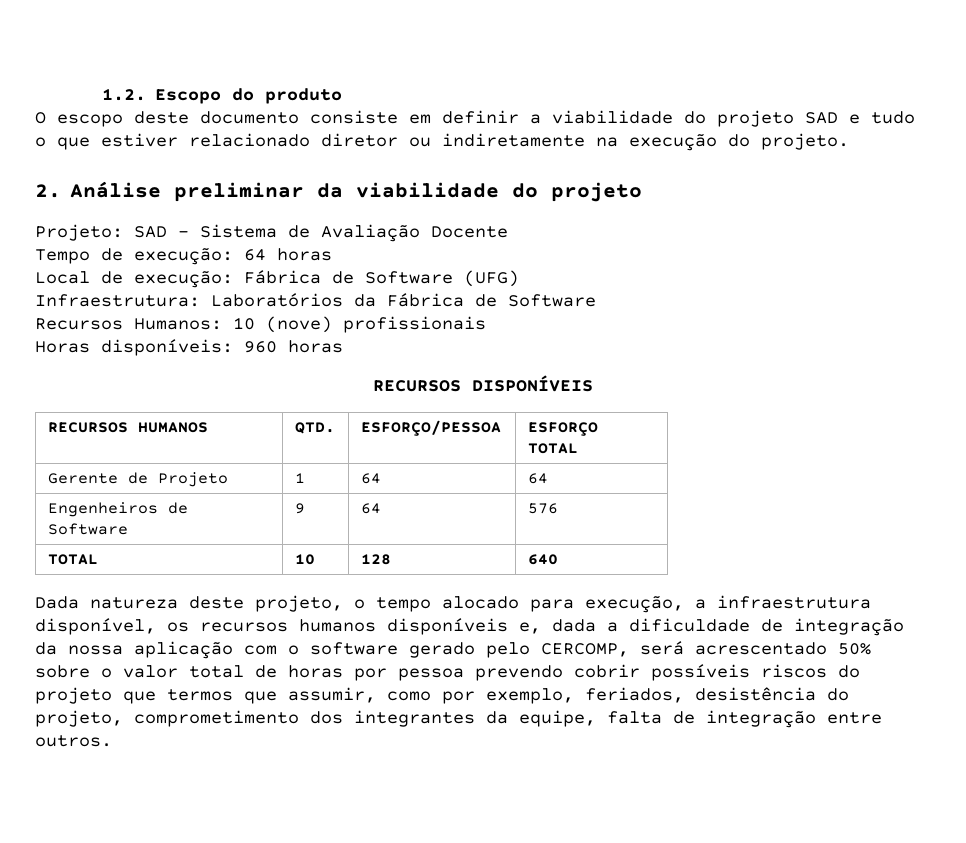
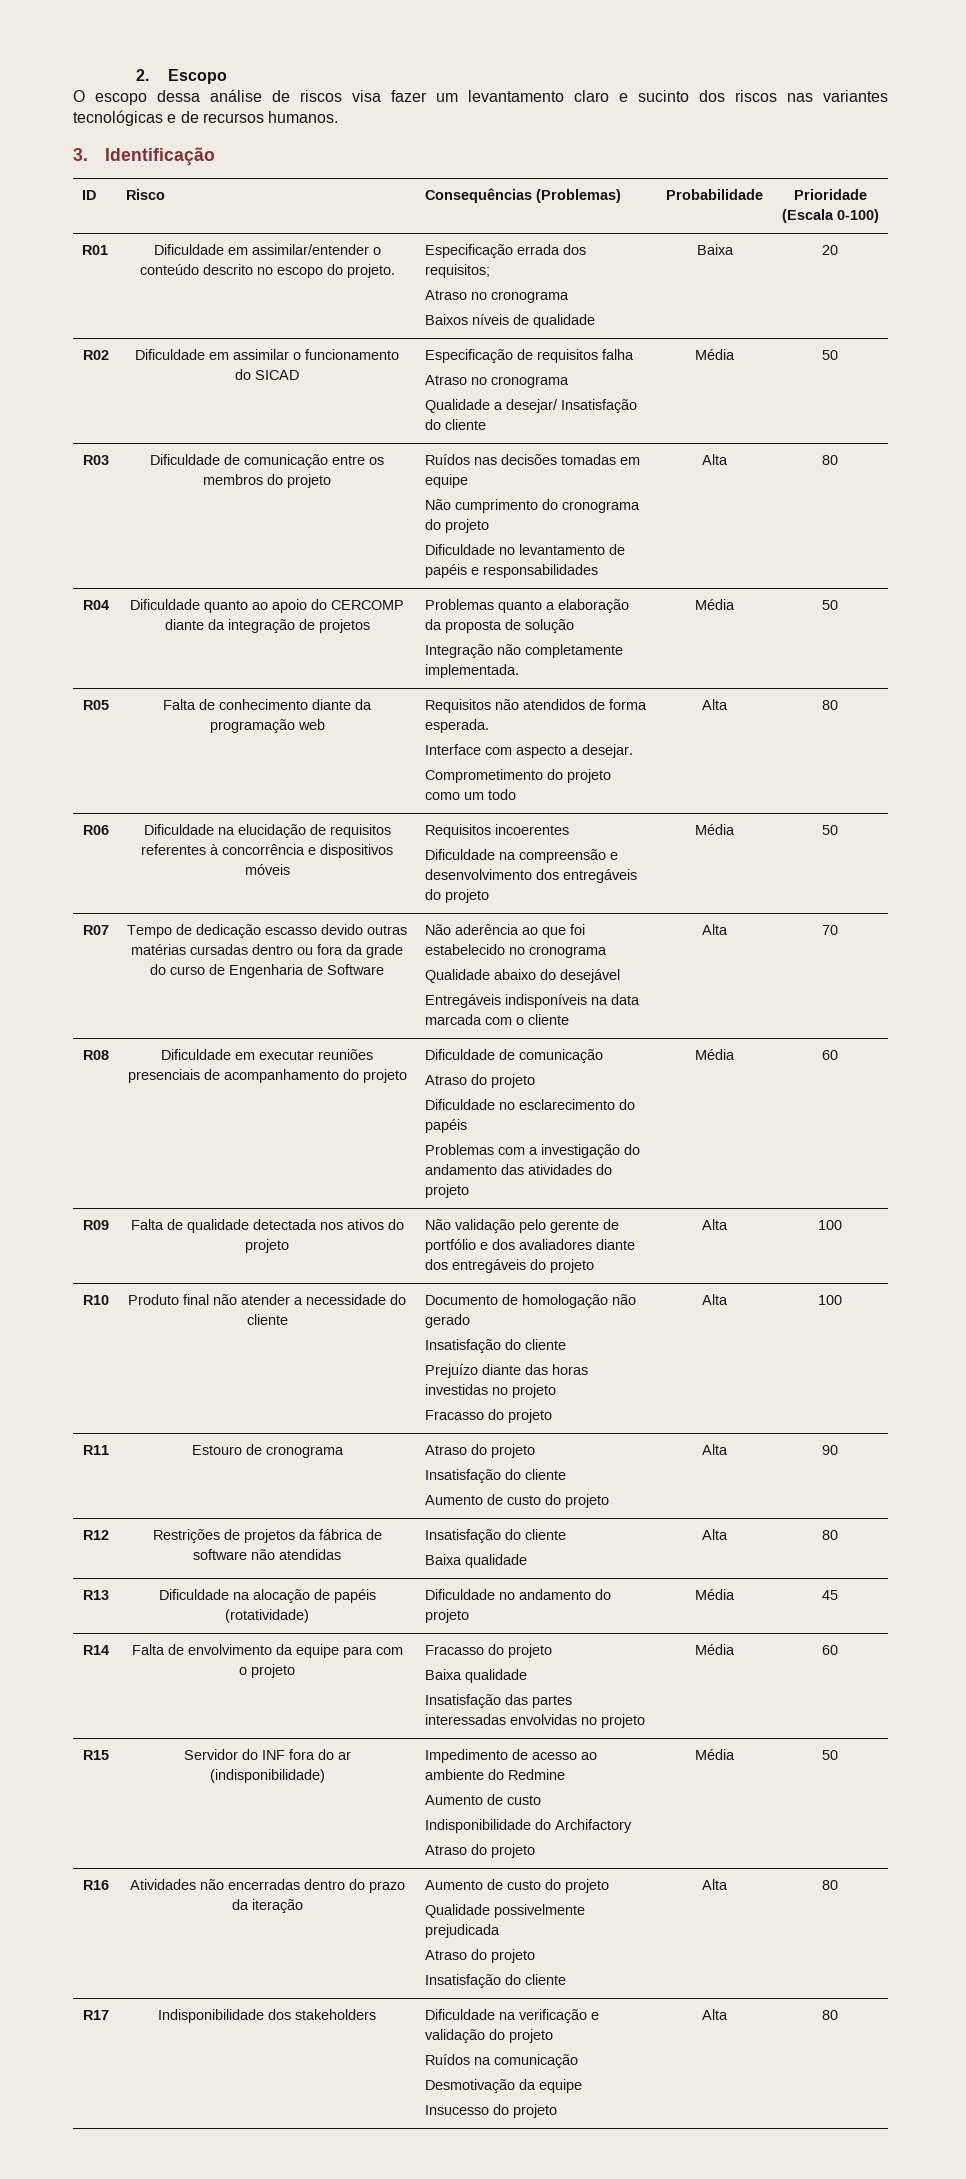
[102,88,147,101] 1.2. -> [136,69,150,81] 2.
[232,88,343,104] do produto -> (227, 76) none
[134,110,915,127] [35,133,849,151] [35,181,643,202] [35,224,508,242] [35,247,332,265] [35,270,519,288] [35,293,596,307] [35,316,486,333] [35,339,343,356] [373,375,593,392] [47,422,208,433] [294,422,335,434] [360,420,501,436] [527,422,598,436] [527,443,578,454] [47,472,228,487] [294,473,305,483] [360,473,381,484] [527,473,548,484] [47,502,188,517] [47,523,128,535] [294,503,305,514] [360,503,381,514] [527,503,558,514] [47,554,98,565] [294,554,315,565] [360,554,391,565] [527,554,558,565] [35,595,871,613] [35,618,904,636] [35,641,871,659] [35,664,860,681] [35,687,849,704] [35,710,882,728] [35,735,112,747] deste documento consiste em definir a viabilidade do projeto SAD e tudo o que estiver relacionado diretor ou indiretamente na execução do projeto. // 2. Análise preliminar da viabilidade do projeto // Projeto: SAD – Sistema de Avaliação Docente // Tempo de execução: 64 horas // Local de execução: Fábrica de Software (UFG) // Infraestrutura: Laboratórios da Fábrica de Software // Recursos Humanos: 10 (nove) profissionais // Horas disponíveis: 960 horas // RECURSOS DISPONÍVEIS // RECURSOS HUMANOS | QTD. | ESFORÇO/PESSOA | ESFORÇO TOTAL // Gerente de Projeto | 1 | 64 | 64 // Engenheiros de Software | 9 | 64 | 576 // TOTAL | 10 | 128 | 640 // Dada natureza deste projeto, o tempo alocado para execução, a infraestrutura disponível, os recursos humanos disponíveis e, dada a dificuldade de integração da nossa aplicação com o software gerado pelo CERCOMP, será acrescentado 50% sobre o valor total de horas por pessoa prevendo cobrir possíveis riscos do projeto que termos que assumir, como por exemplo, feriados, desistência do projeto, comprometimento dos integrantes da equipe, falta de integração entre outros. -> [157,89,888,102] [73,110,339,126] [73,147,215,166] [81,190,96,200] [125,189,165,200] [424,188,621,203] [666,189,763,200] [793,189,867,200] [781,209,879,223] [81,245,108,255] [153,244,381,255] [139,264,395,278] [424,244,586,258] [424,264,490,278] [424,290,569,303] [424,314,595,328] [696,244,734,255] [822,245,838,255] [82,350,109,360] [135,349,399,360] [235,369,299,380] [424,349,634,363] [424,375,569,388] [424,399,637,413] [424,419,486,430] [695,349,735,360] [822,350,838,360] [82,455,109,465] [150,454,384,468] [203,474,331,488] [424,454,640,465] [424,474,468,488] [424,499,640,513] [424,519,489,533] [424,544,625,555] [424,564,598,578] [702,454,728,465] [822,455,838,465] [82,600,109,610] [130,599,404,613] [164,619,370,633] [424,599,629,613] [424,619,574,633] [424,644,623,658] [424,664,519,678] [695,599,735,610] [822,600,838,610] [82,700,109,710] [163,699,372,710] [209,719,325,733] [424,699,647,713] [424,719,489,733] [424,744,633,758] [424,769,611,783] [424,789,516,800] [702,699,728,710] [822,700,838,710] [82,825,109,835] [143,824,391,838] [141,844,393,858] [244,864,290,875] [424,824,569,838] [424,849,618,863] [424,869,637,883] [424,889,489,903] [695,824,735,835] [822,825,838,835] [82,925,109,935] [126,924,407,938] [131,944,403,958] [150,964,384,978] [424,924,585,938] [424,944,607,958] [424,969,620,983] [424,994,640,1008] [424,1014,569,1025] [702,924,728,935] [822,925,838,935] [82,1050,109,1060] [161,1049,373,1060] [127,1069,407,1083] [424,1049,603,1063] [424,1074,535,1088] [424,1099,635,1110] [424,1119,467,1133] [424,1144,640,1158] [424,1164,612,1175] [424,1184,469,1198] [695,1049,735,1060] [822,1050,838,1060] [82,1220,109,1230] [130,1219,404,1233] [245,1239,289,1253] [424,1219,619,1233] [424,1239,635,1253] [424,1259,594,1273] [702,1219,728,1230] [818,1220,842,1230] [82,1295,109,1305] [127,1294,406,1305] [246,1314,288,1325] [424,1294,636,1308] [424,1314,470,1328] [424,1339,566,1353] [424,1364,588,1378] [424,1384,556,1398] [424,1409,552,1423] [702,1294,728,1305] [818,1295,842,1305] [82,1445,109,1455] [191,1444,344,1458] [424,1444,535,1458] [424,1469,566,1483] [424,1494,609,1508] [702,1444,728,1455] [822,1445,838,1455] [82,1530,109,1540] [152,1529,382,1543] [193,1549,341,1560] [424,1529,566,1543] [424,1554,527,1568] [702,1529,728,1540] [822,1530,838,1540] [82,1590,109,1600] [158,1589,376,1603] [225,1609,309,1623] [424,1589,611,1600] [424,1609,469,1623] [695,1589,735,1600] [822,1590,838,1600] [82,1645,109,1655] [131,1644,403,1658] [239,1664,295,1678] [424,1644,552,1658] [424,1669,527,1683] [424,1694,572,1708] [424,1714,645,1728] [695,1644,735,1655] [822,1645,838,1655] [82,1750,109,1760] [183,1749,351,1760] [209,1769,325,1783] [424,1749,597,1763] [424,1769,565,1780] [424,1794,541,1805] [424,1819,632,1833] [424,1844,535,1858] [695,1749,735,1760] [822,1750,838,1760] [82,1880,109,1890] [129,1879,405,1893] [231,1899,303,1913] [424,1879,609,1893] [424,1904,585,1918] [424,1924,500,1938] [424,1949,535,1963] [424,1974,566,1988] [702,1879,728,1890] [822,1880,838,1890] [82,2010,109,2020] [158,2009,376,2023] [424,2009,599,2023] [424,2029,553,2043] [424,2054,578,2068] [424,2079,582,2093] [424,2104,557,2118] [702,2009,728,2020] [822,2010,838,2020] dessa análise de riscos visa fazer um levantamento claro e sucinto dos riscos nas variantes tecnológicas e de recursos humanos. // 3. Identificação // ID | Risco | Consequências (Problemas) | Probabilidade | Prioridade (Escala 0-100) // R01 | Dificuldade em assimilar/entender o conteúdo descrito no escopo do projeto. | Especificação errada dos requisitos; // Atraso no cronograma // Baixos níveis de qualidade | Baixa | 20 // R02 | Dificuldade em assimilar o funcionamento do SICAD | Especificação de requisitos falha // Atraso no cronograma // Qualidade a desejar/ Insatisfação do cliente | Média | 50 // R03 | Dificuldade de comunicação entre os membros do projeto | Ruídos nas decisões tomadas em equipe // Não cumprimento do cronograma do projeto // Dificuldade no levantamento de papéis e responsabilidades | Alta | 80 // R04 | Dificuldade quanto ao apoio do CERCOMP diante da integração de projetos | Problemas quanto a elaboração da proposta de solução // Integração não completamente implementada. | Média | 50 // R05 | Falta de conhecimento diante da programação web | Requisitos não atendidos de forma esperada. // Interface com aspecto a desejar. // Comprometimento do projeto como um todo | Alta | 80 // R06 | Dificuldade na elucidação de requisitos referentes à concorrência e dispositivos móveis | Requisitos incoerentes // Dificuldade na compreensão e desenvolvimento dos entregáveis do projeto | Média | 50 // R07 | Tempo de dedicação escasso devido outras matérias cursadas dentro ou fora da grade do curso de Engenharia de Software | Não aderência ao que foi estabelecido no cronograma // Qualidade abaixo do desejável // Entregáveis indisponíveis na data marcada com o cliente | Alta | 70 // R08 | Dificuldade em executar reuniões presenciais de acompanhamento do projeto | Dificuldade de comunicação // Atraso do projeto // Dificuldade no esclarecimento do papéis // Problemas com a investigação do andamento das atividades do projeto | Média | 60 // R09 | Falta de qualidade detectada nos ativos do projeto | Não validação pelo gerente de portfólio e dos avaliadores diante dos entregáveis do projeto | Alta | 100 // R10 | Produto final não atender a necessidade do cliente | Documento de homologação não gerado // Insatisfação do cliente // Prejuízo diante das horas investidas no projeto // Fracasso do projeto | Alta | 100 // R11 | Estouro de cronograma | Atraso do projeto // Insatisfação do cliente // Aumento de custo do projeto | Alta | 90 // R12 | Restrições de projetos da fábrica de software não atendidas | Insatisfação do cliente // Baixa qualidade | Alta | 80 // R13 | Dificuldade na alocação de papéis (rotatividade) | Dificuldade no andamento do projeto | Média | 45 // R14 | Falta de envolvimento da equipe para com o projeto | Fracasso do projeto // Baixa qualidade // Insatisfação das partes interessadas envolvidas no projeto | Média | 60 // R15 | Servidor do INF fora do ar (indisponibilidade) | Impedimento de acesso ao ambiente do Redmine // Aumento de custo // Indisponibilidade do Archifactory // Atraso do projeto | Média | 50 // R16 | Atividades não encerradas dentro do prazo da iteração | Aumento de custo do projeto // Qualidade possivelmente prejudicada // Atraso do projeto // Insatisfação do cliente | Alta | 80 // R17 | Indisponibilidade dos stakeholders | Dificuldade na verificação e validação do projeto // Ruídos na comunicação // Desmotivação da equipe // Insucesso do projeto | Alta | 80

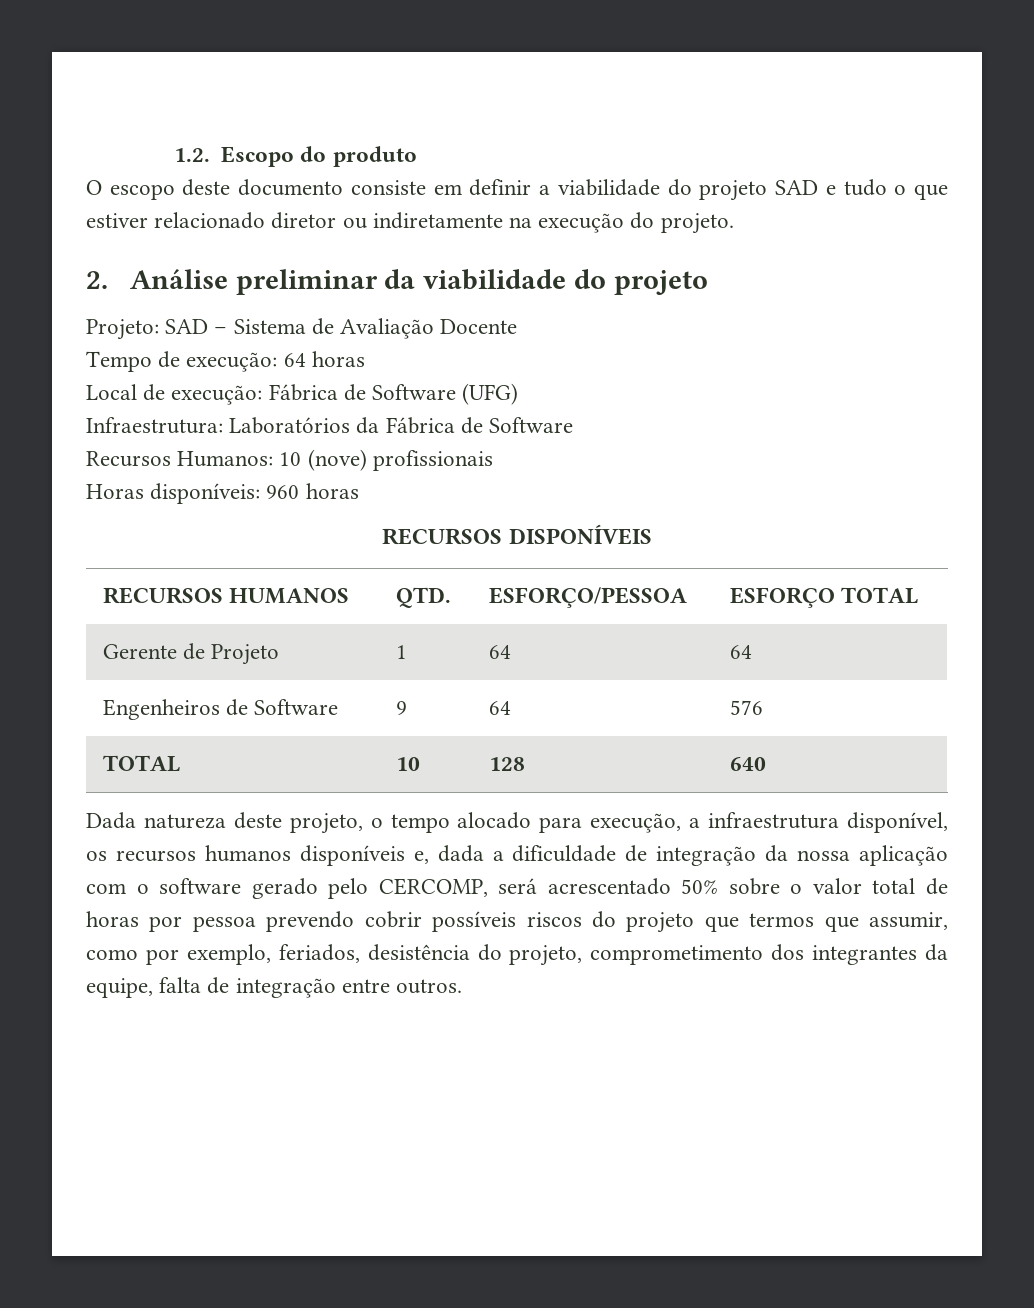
[136,69,150,81] 2. -> [173,148,210,162] 1.2.
(227, 76) none -> [300,146,417,167] do produto
[157,89,888,102] [73,110,339,126] [73,147,215,166] [81,190,96,200] [125,189,165,200] [424,188,621,203] [666,189,763,200] [793,189,867,200] [781,209,879,223] [81,245,108,255] [153,244,381,255] [139,264,395,278] [424,244,586,258] [424,264,490,278] [424,290,569,303] [424,314,595,328] [696,244,734,255] [822,245,838,255] [82,350,109,360] [135,349,399,360] [235,369,299,380] [424,349,634,363] [424,375,569,388] [424,399,637,413] [424,419,486,430] [695,349,735,360] [822,350,838,360] [82,455,109,465] [150,454,384,468] [203,474,331,488] [424,454,640,465] [424,474,468,488] [424,499,640,513] [424,519,489,533] [424,544,625,555] [424,564,598,578] [702,454,728,465] [822,455,838,465] [82,600,109,610] [130,599,404,613] [164,619,370,633] [424,599,629,613] [424,619,574,633] [424,644,623,658] [424,664,519,678] [695,599,735,610] [822,600,838,610] [82,700,109,710] [163,699,372,710] [209,719,325,733] [424,699,647,713] [424,719,489,733] [424,744,633,758] [424,769,611,783] [424,789,516,800] [702,699,728,710] [822,700,838,710] [82,825,109,835] [143,824,391,838] [141,844,393,858] [244,864,290,875] [424,824,569,838] [424,849,618,863] [424,869,637,883] [424,889,489,903] [695,824,735,835] [822,825,838,835] [82,925,109,935] [126,924,407,938] [131,944,403,958] [150,964,384,978] [424,924,585,938] [424,944,607,958] [424,969,620,983] [424,994,640,1008] [424,1014,569,1025] [702,924,728,935] [822,925,838,935] [82,1050,109,1060] [161,1049,373,1060] [127,1069,407,1083] [424,1049,603,1063] [424,1074,535,1088] [424,1099,635,1110] [424,1119,467,1133] [424,1144,640,1158] [424,1164,612,1175] [424,1184,469,1198] [695,1049,735,1060] [822,1050,838,1060] [82,1220,109,1230] [130,1219,404,1233] [245,1239,289,1253] [424,1219,619,1233] [424,1239,635,1253] [424,1259,594,1273] [702,1219,728,1230] [818,1220,842,1230] [82,1295,109,1305] [127,1294,406,1305] [246,1314,288,1325] [424,1294,636,1308] [424,1314,470,1328] [424,1339,566,1353] [424,1364,588,1378] [424,1384,556,1398] [424,1409,552,1423] [702,1294,728,1305] [818,1295,842,1305] [82,1445,109,1455] [191,1444,344,1458] [424,1444,535,1458] [424,1469,566,1483] [424,1494,609,1508] [702,1444,728,1455] [822,1445,838,1455] [82,1530,109,1540] [152,1529,382,1543] [193,1549,341,1560] [424,1529,566,1543] [424,1554,527,1568] [702,1529,728,1540] [822,1530,838,1540] [82,1590,109,1600] [158,1589,376,1603] [225,1609,309,1623] [424,1589,611,1600] [424,1609,469,1623] [695,1589,735,1600] [822,1590,838,1600] [82,1645,109,1655] [131,1644,403,1658] [239,1664,295,1678] [424,1644,552,1658] [424,1669,527,1683] [424,1694,572,1708] [424,1714,645,1728] [695,1644,735,1655] [822,1645,838,1655] [82,1750,109,1760] [183,1749,351,1760] [209,1769,325,1783] [424,1749,597,1763] [424,1769,565,1780] [424,1794,541,1805] [424,1819,632,1833] [424,1844,535,1858] [695,1749,735,1760] [822,1750,838,1760] [82,1880,109,1890] [129,1879,405,1893] [231,1899,303,1913] [424,1879,609,1893] [424,1904,585,1918] [424,1924,500,1938] [424,1949,535,1963] [424,1974,566,1988] [702,1879,728,1890] [822,1880,838,1890] [82,2010,109,2020] [158,2009,376,2023] [424,2009,599,2023] [424,2029,553,2043] [424,2054,578,2068] [424,2079,582,2093] [424,2104,557,2118] [702,2009,728,2020] [822,2010,838,2020] dessa análise de riscos visa fazer um levantamento claro e sucinto dos riscos nas variantes tecnológicas e de recursos humanos. // 3. Identificação // ID | Risco | Consequências (Problemas) | Probabilidade | Prioridade (Escala 0-100) // R01 | Dificuldade em assimilar/entender o conteúdo descrito no escopo do projeto. | Especificação errada dos requisitos; // Atraso no cronograma // Baixos níveis de qualidade | Baixa | 20 // R02 | Dificuldade em assimilar o funcionamento do SICAD | Especificação de requisitos falha // Atraso no cronograma // Qualidade a desejar/ Insatisfação do cliente | Média | 50 // R03 | Dificuldade de comunicação entre os membros do projeto | Ruídos nas decisões tomadas em equipe // Não cumprimento do cronograma do projeto // Dificuldade no levantamento de papéis e responsabilidades | Alta | 80 // R04 | Dificuldade quanto ao apoio do CERCOMP diante da integração de projetos | Problemas quanto a elaboração da proposta de solução // Integração não completamente implementada. | Média | 50 // R05 | Falta de conhecimento diante da programação web | Requisitos não atendidos de forma esperada. // Interface com aspecto a desejar. // Comprometimento do projeto como um todo | Alta | 80 // R06 | Dificuldade na elucidação de requisitos referentes à concorrência e dispositivos móveis | Requisitos incoerentes // Dificuldade na compreensão e desenvolvimento dos entregáveis do projeto | Média | 50 // R07 | Tempo de dedicação escasso devido outras matérias cursadas dentro ou fora da grade do curso de Engenharia de Software | Não aderência ao que foi estabelecido no cronograma // Qualidade abaixo do desejável // Entregáveis indisponíveis na data marcada com o cliente | Alta | 70 // R08 | Dificuldade em executar reuniões presenciais de acompanhamento do projeto | Dificuldade de comunicação // Atraso do projeto // Dificuldade no esclarecimento do papéis // Problemas com a investigação do andamento das atividades do projeto | Média | 60 // R09 | Falta de qualidade detectada nos ativos do projeto | Não validação pelo gerente de portfólio e dos avaliadores diante dos entregáveis do projeto | Alta | 100 // R10 | Produto final não atender a necessidade do cliente | Documento de homologação não gerado // Insatisfação do cliente // Prejuízo diante das horas investidas no projeto // Fracasso do projeto | Alta | 100 // R11 | Estouro de cronograma | Atraso do projeto // Insatisfação do cliente // Aumento de custo do projeto | Alta | 90 // R12 | Restrições de projetos da fábrica de software não atendidas | Insatisfação do cliente // Baixa qualidade | Alta | 80 // R13 | Dificuldade na alocação de papéis (rotatividade) | Dificuldade no andamento do projeto | Média | 45 // R14 | Falta de envolvimento da equipe para com o projeto | Fracasso do projeto // Baixa qualidade // Insatisfação das partes interessadas envolvidas no projeto | Média | 60 // R15 | Servidor do INF fora do ar (indisponibilidade) | Impedimento de acesso ao ambiente do Redmine // Aumento de custo // Indisponibilidade do Archifactory // Atraso do projeto | Média | 50 // R16 | Atividades não encerradas dentro do prazo da iteração | Aumento de custo do projeto // Qualidade possivelmente prejudicada // Atraso do projeto // Insatisfação do cliente | Alta | 80 // R17 | Indisponibilidade dos stakeholders | Dificuldade na verificação e validação do projeto // Ruídos na comunicação // Desmotivação da equipe // Insucesso do projeto | Alta | 80 -> [182,179,949,201] [86,212,734,234] [86,269,708,295] [86,318,518,340] [86,351,365,372] [86,383,519,405] [86,417,574,434] [86,449,493,471] [86,483,359,504] [382,524,652,545] [102,587,349,604] [395,587,451,608] [488,587,687,608] [729,587,918,608] [102,643,279,665] [395,645,407,659] [488,645,511,659] [729,645,752,659] [102,699,338,720] [395,701,407,715] [488,701,511,715] [729,700,763,715] [102,755,180,772] [395,757,420,771] [488,757,525,771] [729,757,766,771] [86,812,948,834] [86,845,948,866] [86,878,949,899] [86,911,948,933] [86,944,948,966] [86,977,463,998] deste documento consiste em definir a viabilidade do projeto SAD e tudo o que estiver relacionado diretor ou indiretamente na execução do projeto. // 2. Análise preliminar da viabilidade do projeto // Projeto: SAD – Sistema de Avaliação Docente // Tempo de execução: 64 horas // Local de execução: Fábrica de Software (UFG) // Infraestrutura: Laboratórios da Fábrica de Software // Recursos Humanos: 10 (nove) profissionais // Horas disponíveis: 960 horas // RECURSOS DISPONÍVEIS // RECURSOS HUMANOS | QTD. | ESFORÇO/PESSOA | ESFORÇO TOTAL // Gerente de Projeto | 1 | 64 | 64 // Engenheiros de Software | 9 | 64 | 576 // TOTAL | 10 | 128 | 640 // Dada natureza deste projeto, o tempo alocado para execução, a infraestrutura disponível, os recursos humanos disponíveis e, dada a dificuldade de integração da nossa aplicação com o software gerado pelo CERCOMP, será acrescentado 50% sobre o valor total de horas por pessoa prevendo cobrir possíveis riscos do projeto que termos que assumir, como por exemplo, feriados, desistência do projeto, comprometimento dos integrantes da equipe, falta de integração entre outros.

